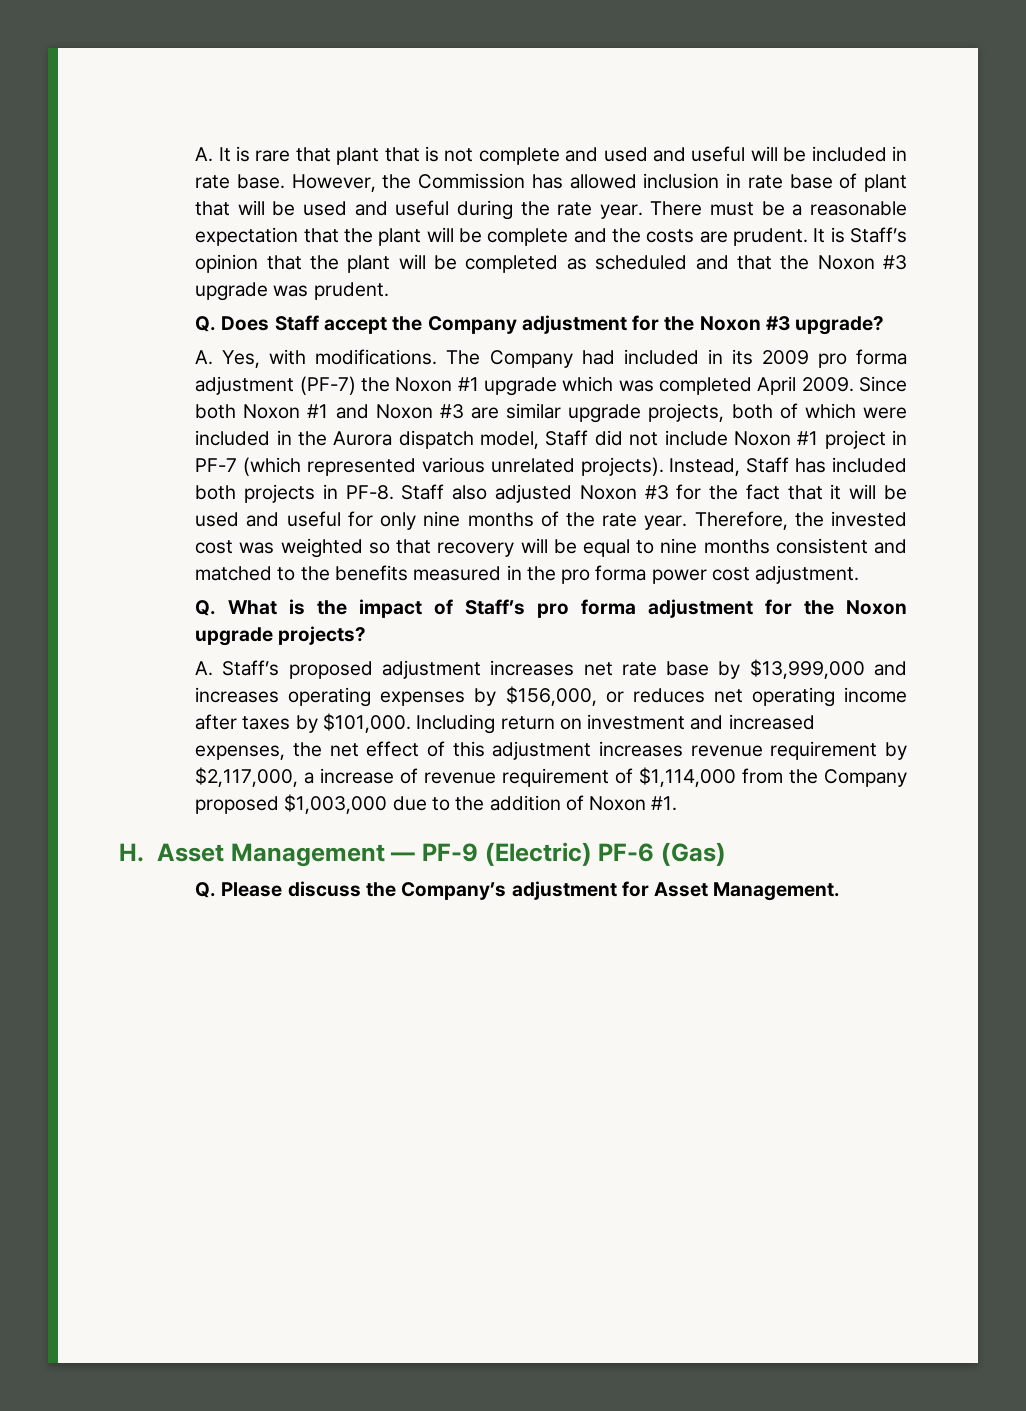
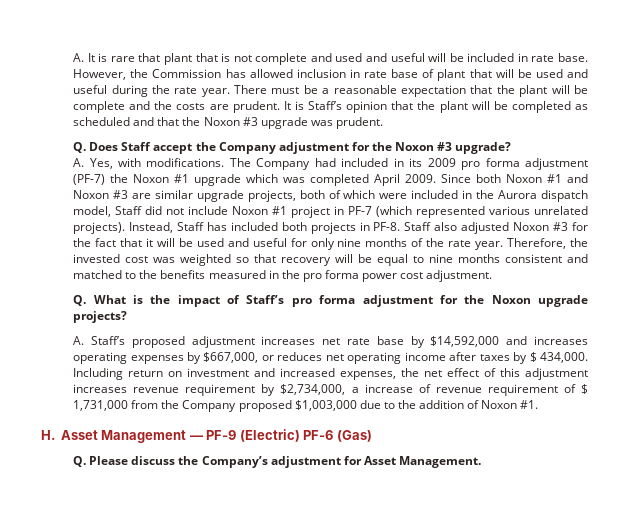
[749,659,865,679] $13,999,000 -> [430,336,500,347] $14,592,000
[505,686,597,706] $156,000, -> [203,352,259,363] $667,000,
[323,713,412,733] $101,000. -> [529,352,588,363] $ 434,000.
[195,767,299,787] $2,117,000, -> [280,384,346,395] $2,734,000,
[639,767,737,787] $1,114,000 -> [581,384,588,394] [73,400,129,411] $ 1,731,000

